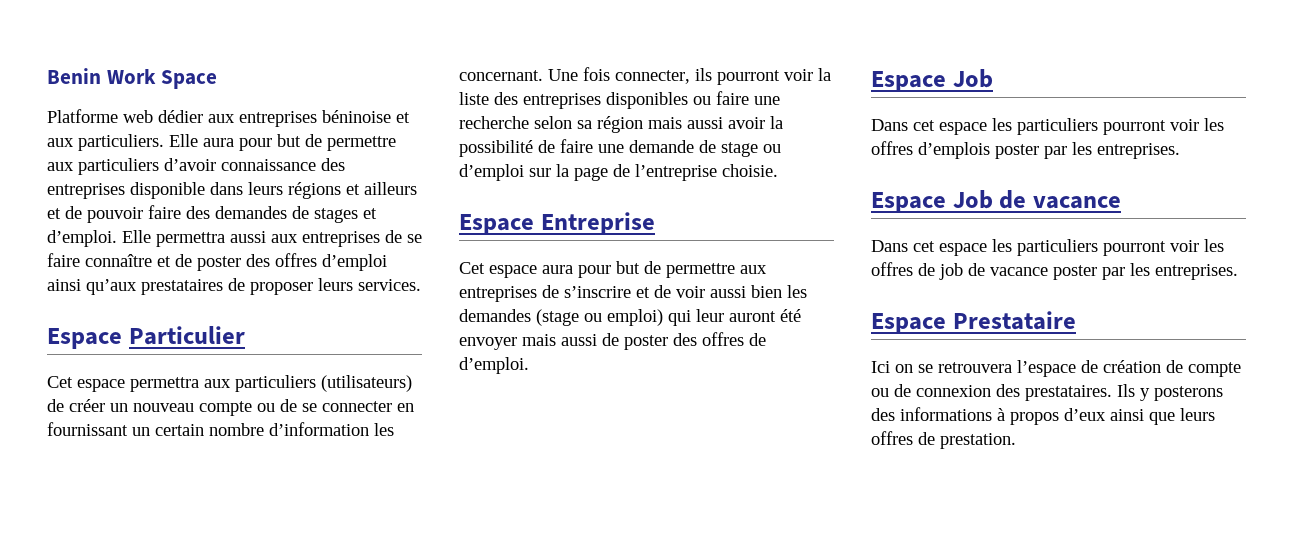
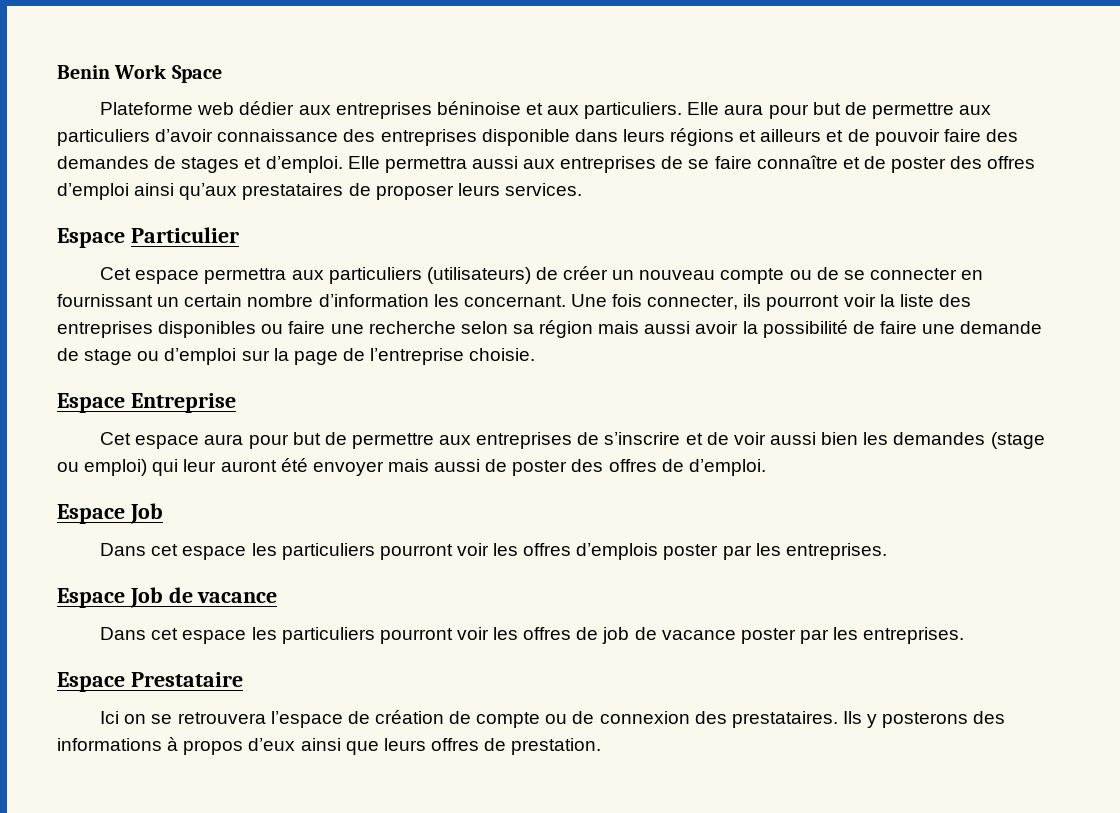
[47,109,118,123] Platforme -> [100,102,194,115] Plateforme

